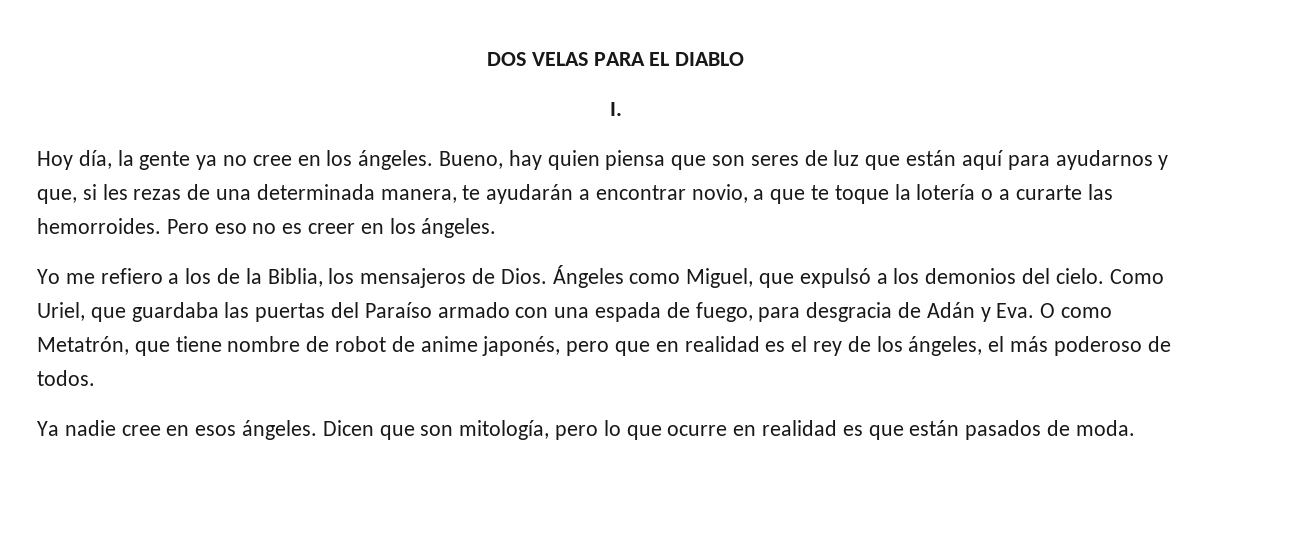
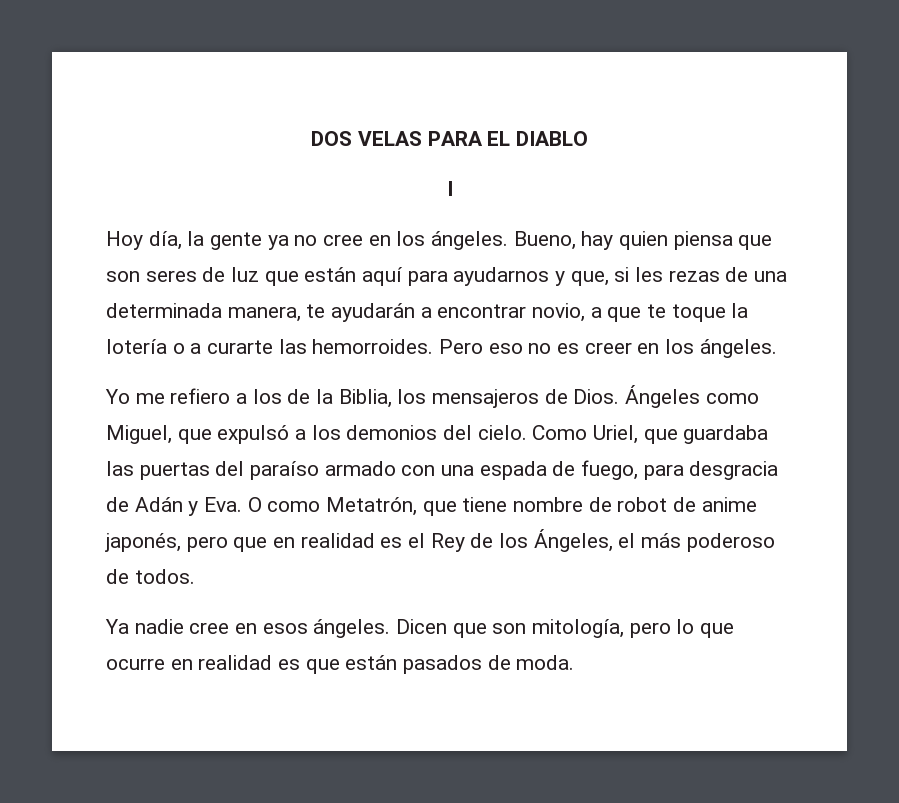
[609,102,622,116] I. -> [446,181,453,196] I
[364,302,432,318] Paraíso -> [250,461,320,480] paraíso
[813,341,843,356] rey -> [430,533,465,552] Rey
[908,336,983,356] ángeles, -> [533,529,613,552] Ángeles,

